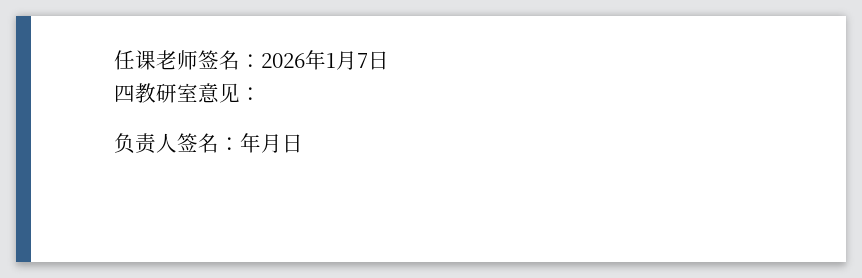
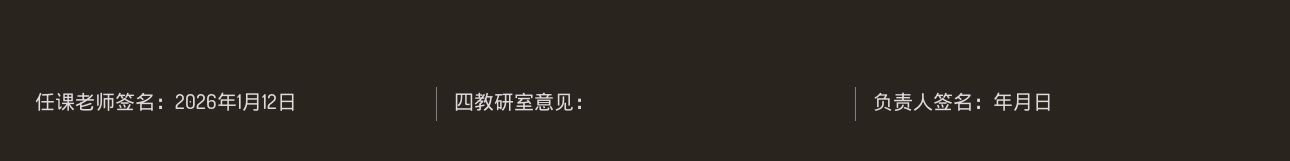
[357,53,368,68] 7 -> [262,94,277,109] 12

